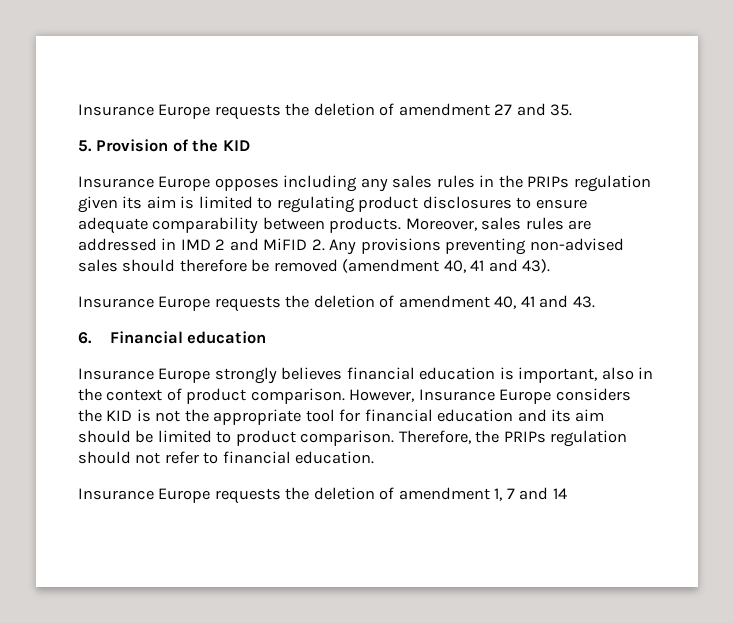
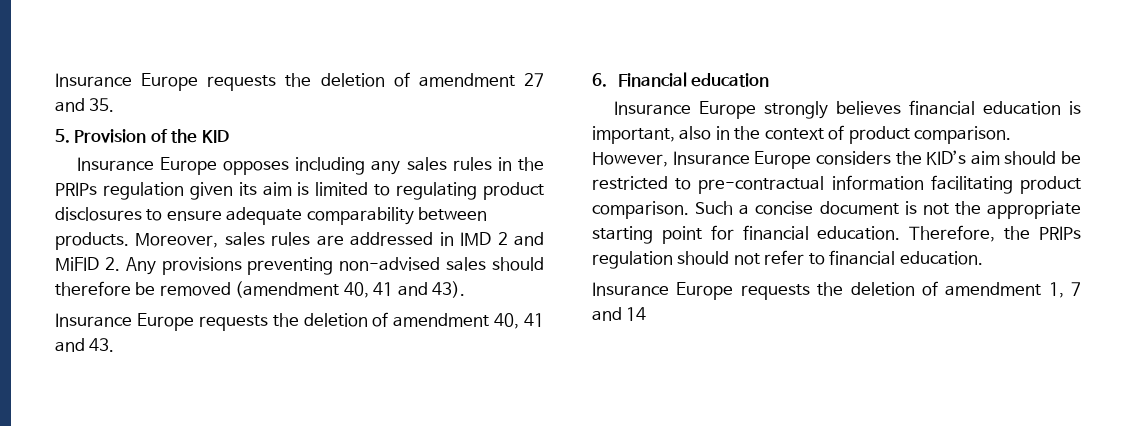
[106,409,605,425] [78,430,395,446] KID is not the appropriate tool for financial education and its aim should be limited to product comparison. -> [926,150,1081,165] [592,175,1081,194] [592,201,1081,219] [592,225,901,244] KID’s aim should be restricted to pre-contractual information facilitating product comparison. Such a concise document is not the appropriate starting point for financial education.

